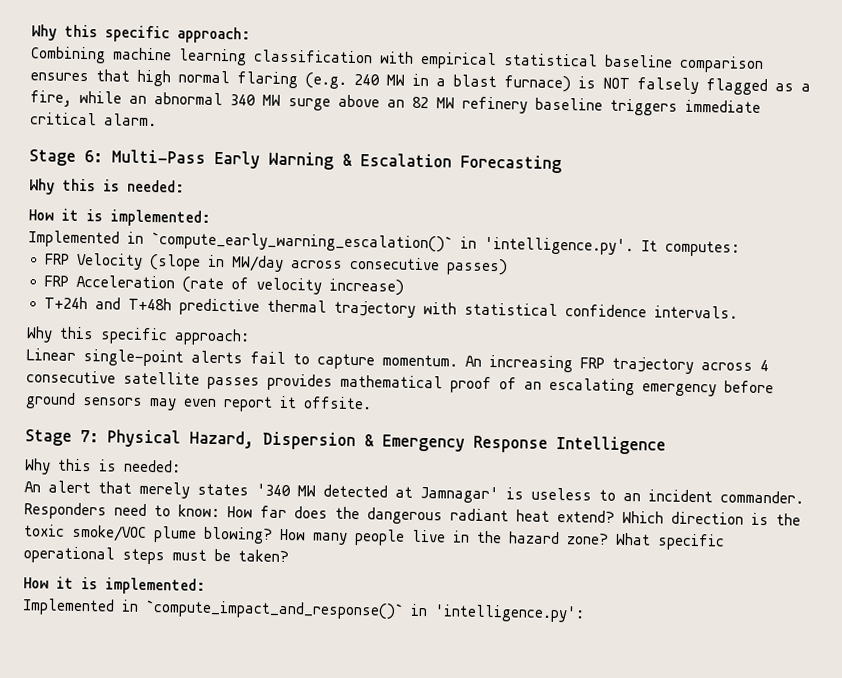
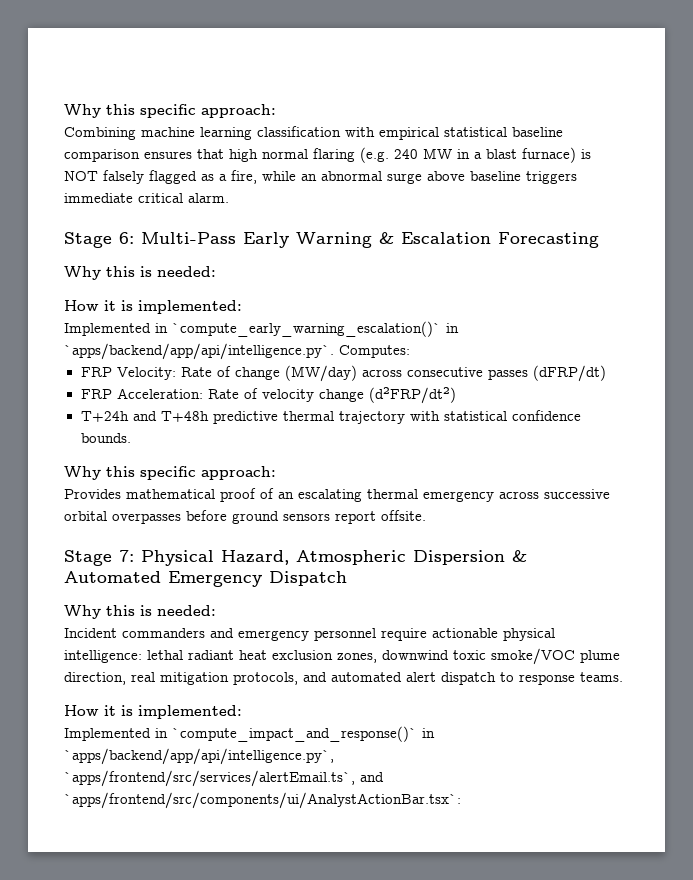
[230,94,528,114] 340 MW surge above an 82 MW refinery -> [387,171,465,184] surge above
[484,236,740,257] [44,252,508,276] [43,274,404,296] 'intelligence.py'. It computes: // FRP Velocity (slope in MW/day across consecutive passes) // FRP Acceleration (rate of velocity increase) -> [64,343,410,360] [80,365,606,382] [80,387,456,404] `apps/backend/app/api/intelligence.py`. Computes: // FRP Velocity: Rate of change (MW/day) across consecutive passes (dFRP/dt) // FRP Acceleration: Rate of velocity change (d²FRP/dt²)
[653,305,738,319] [26,326,250,346] [26,348,769,374] [26,370,333,391] intervals. // Why this specific approach: // Linear single-point alerts fail to capture momentum. An increasing FRP trajectory across 4 consecutive satellite passes provides -> [80,433,131,443] [64,466,276,480] [64,489,121,499] bounds. // Why this specific approach: // Provides
[642,380,774,397] [25,392,297,412] emergency before ground sensors may even report it -> [367,489,610,502] [64,510,376,524] thermal emergency across successive orbital overpasses before ground sensors report
(254, 439) none -> [296,550,406,565] Atmospheric
[382,434,666,455] [24,458,181,475] [24,480,804,504] [24,502,801,526] [24,524,725,551] [23,546,289,565] Emergency Response Intelligence // Why this is needed: // An alert that merely states '340 MW detected at Jamnagar' is useless to an incident commander. Responders need to know: How far does the dangerous radiant heat extend? Which direction is the toxic smoke/VOC plume blowing? How many people live in the hazard zone? What specific operational steps must be taken? -> [64,571,347,587] [64,605,216,619] [64,628,555,641] [64,648,620,665] [64,672,623,685] Automated Emergency Dispatch // Why this is needed: // Incident commanders and emergency personnel require actionable physical intelligence: lethal radiant heat exclusion zones, downwind toxic smoke/VOC plume direction, real mitigation protocols, and automated alert dispatch to response teams.
[434,604,585,623] 'intelligence.py': -> [64,748,334,765] [64,770,384,787] [64,792,461,809] `apps/backend/app/api/intelligence.py`, `apps/frontend/src/services/alertEmail.ts`, and `apps/frontend/src/components/ui/AnalystActionBar.tsx`:

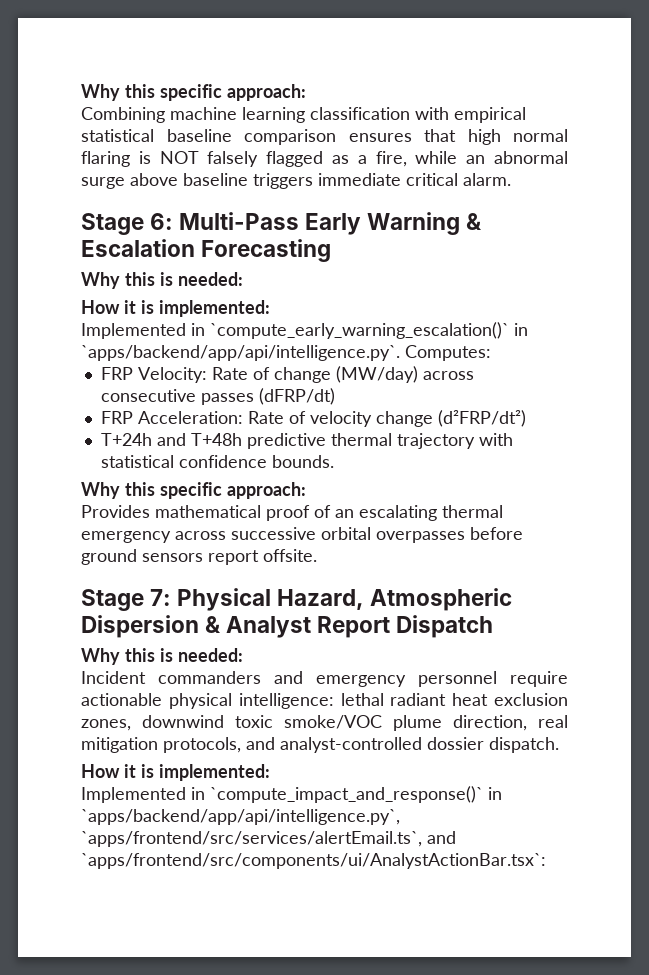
[360,147,576,163] (e.g. 240 MW in a blast furnace) -> (130, 159) none
[64,571,262,587] Automated Emergency -> [226,616,391,638] Analyst Report
[331,672,623,685] automated alert dispatch to response teams. -> [280,737,559,753] analyst-controlled dossier dispatch.

